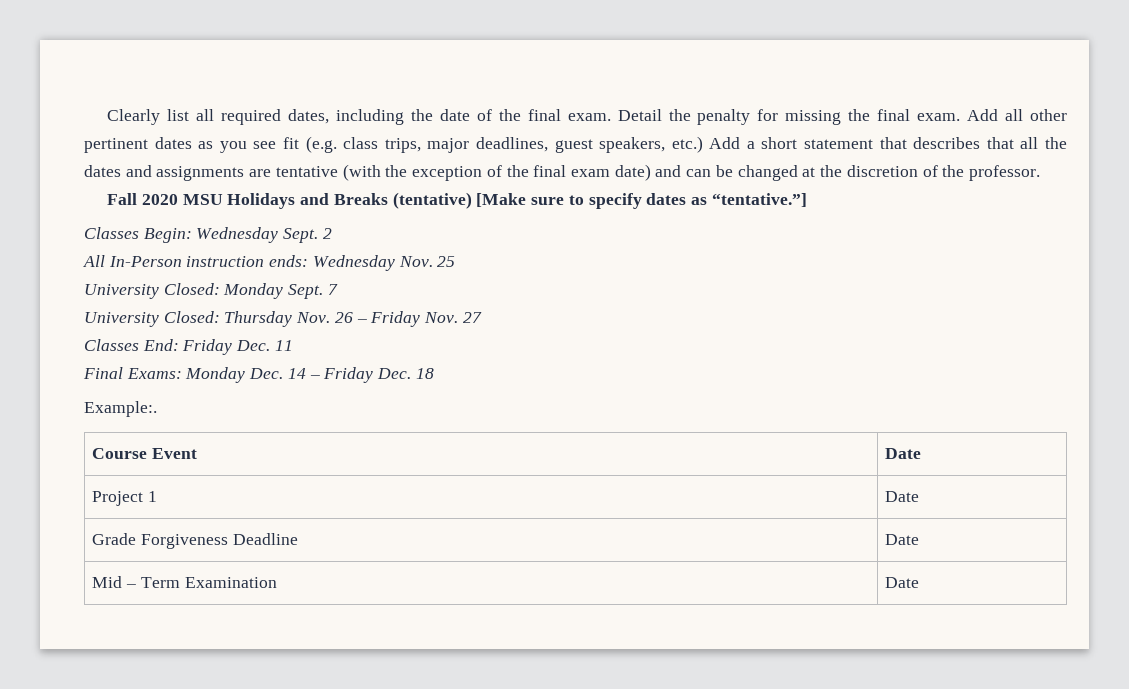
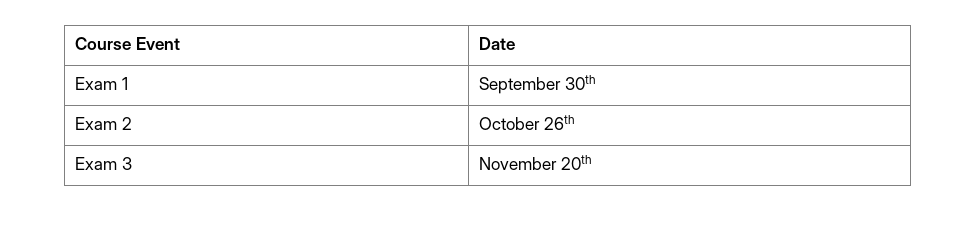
[107,109,1067,125] [84,136,1068,153] [84,164,1040,181] [107,192,807,209] [84,227,332,243] [83,255,456,271] [84,283,338,299] [84,311,482,327] [84,339,293,355] [83,367,434,383] [84,401,157,417] Clearly list all required dates, including the date of the final exam. Detail the penalty for missing the final exam. Add all other pertinent dates as you see fit (e.g. class trips, major deadlines, guest speakers, etc.) Add a short statement that describes that all the dates and assignments are tentative (with the exception of the final exam date) and can be changed at the discretion of the professor. // Fall 2020 MSU Holidays and Breaks (tentative) [Make sure to specify dates as “tentative.”] // Classes Begin: Wednesday Sept. 2 // All In-Person instruction ends: Wednesday Nov. 25 // University Closed: Monday Sept. 7 // University Closed: Thursday Nov. 26 – Friday Nov. 27 // Classes End: Friday Dec. 11 // Final Exams: Monday Dec. 14 – Friday Dec. 18 // Example:. // -> (75, 43) none
[92,491,144,506] Project -> [75,77,118,90] Exam
[885,491,920,502] [92,533,298,549] [885,534,920,545] [92,576,277,588] [885,577,920,588] Date // Grade Forgiveness Deadline | Date // Mid – Term Examination | Date -> [479,75,596,94] [75,117,132,130] [479,115,575,130] [75,157,132,170] [479,155,592,170] September 30th // Exam 2 | October 26th // Exam 3 | November 20th

